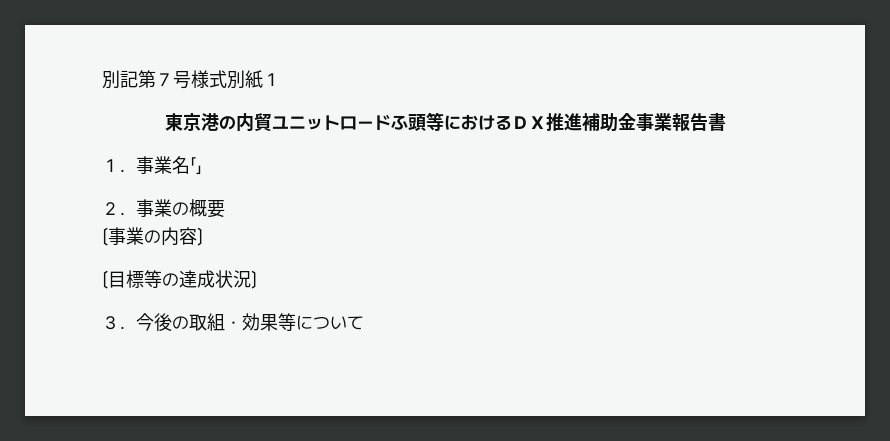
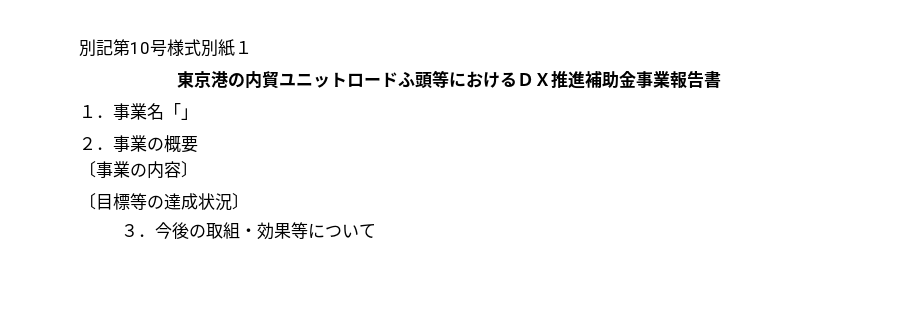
[156,73,173,86] ７ -> [130,42,150,54] 10

